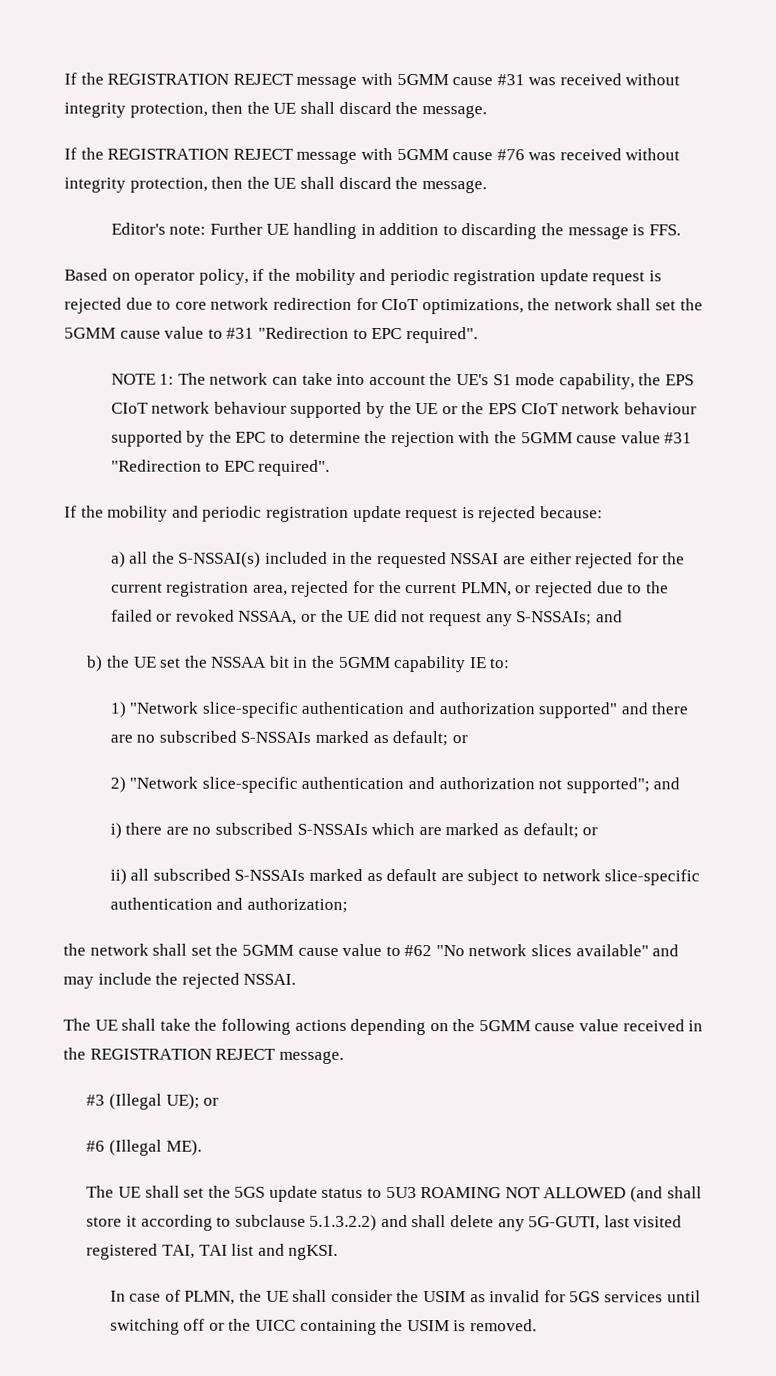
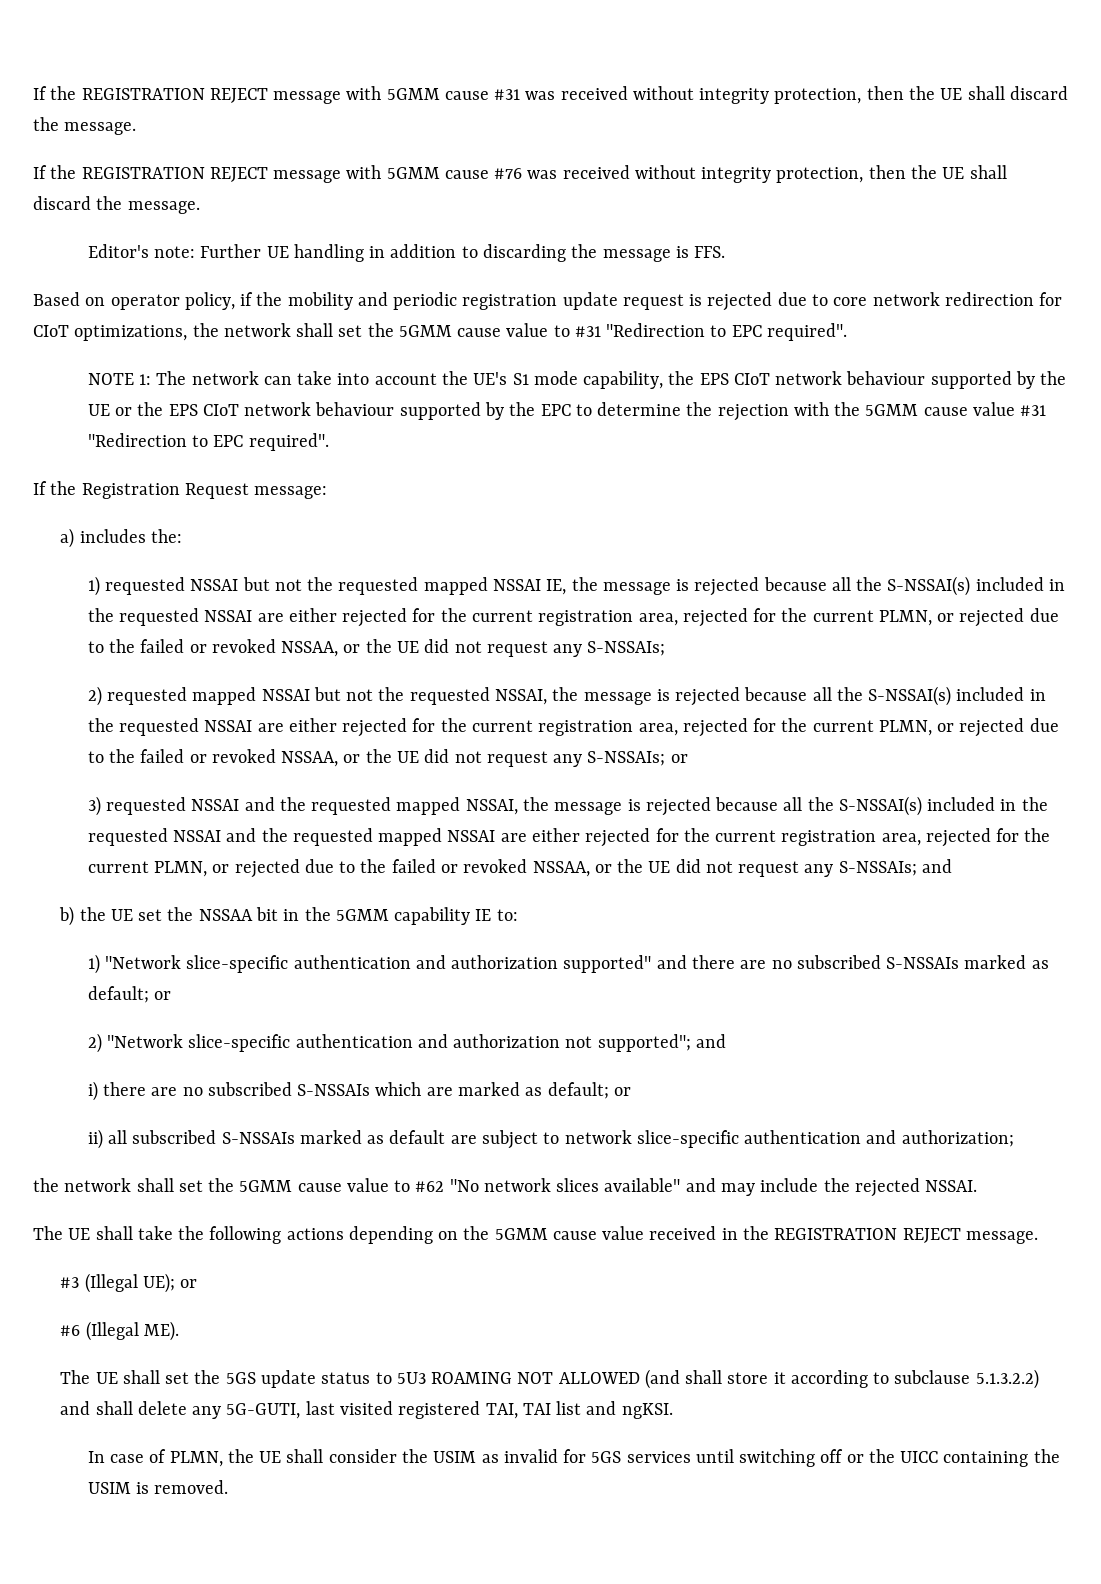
[107,505,603,523] [110,551,126,568] mobility and periodic registration update request is rejected because: // a) -> [81,483,328,499] [60,528,182,548] [87,576,827,596] Registration Request message: // a) includes the: // 1) requested NSSAI but not the requested mapped NSSAI IE, the message is rejected because
(593, 618) none -> [87,686,1046,706] [87,718,1059,737] [87,749,688,767] [87,796,1048,816] [87,828,1051,847] [87,859,917,878] // 2) requested mapped NSSAI but not the requested NSSAI, the message is rejected because all the S-NSSAI(s) included in the requested NSSAI are either rejected for the current registration area, rejected for the current PLMN, or rejected due to the failed or revoked NSSAA, or the UE did not request any S-NSSAIs; or // 3) requested NSSAI and the requested mapped NSSAI, the message is rejected because all the S-NSSAI(s) included in the requested NSSAI and the requested mapped NSSAI are either rejected for the current registration area, rejected for the current PLMN, or rejected due to the failed or revoked NSSAA, or the UE did not request any S-NSSAIs;

